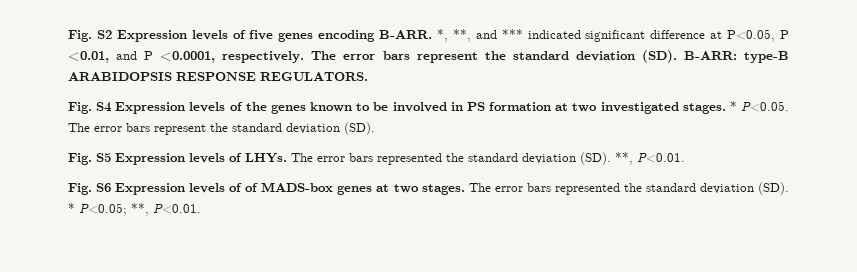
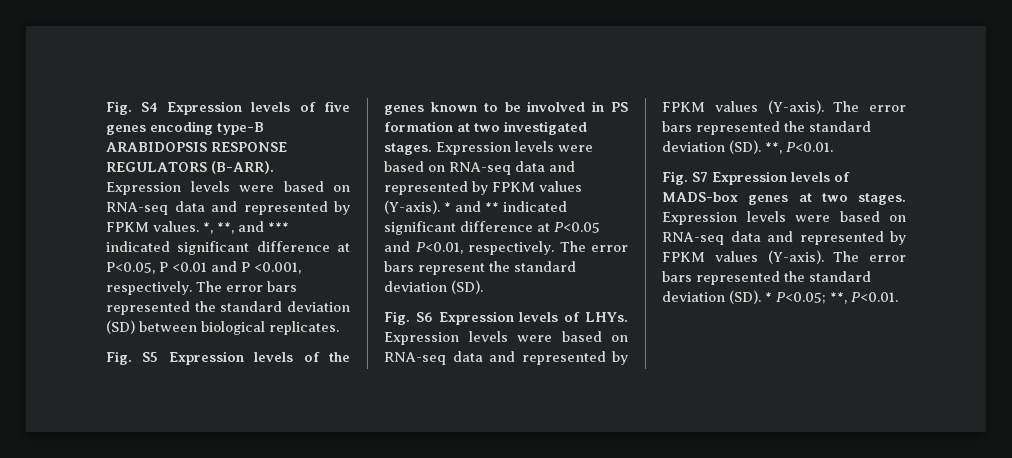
[68,30,112,42] Fig. S2 -> [106,101,158,115] Fig. S4
[379,30,433,39] B-ARR. -> [217,122,264,135] [106,142,287,152] [106,161,274,174] [106,181,350,195] [106,201,350,215] [106,221,199,232] type-B ARABIDOPSIS RESPONSE REGULATORS (B-ARR). Expression levels were based on RNA-seq data and represented by FPKM values.
[68,51,109,63] <0.01, -> [172,262,207,272] <0.01
[160,50,789,63] [68,72,368,81] [68,102,113,114] <0.0001, respectively. The error bars represent the standard deviation (SD). B-ARR: type-B ARABIDOPSIS RESPONSE REGULATORS. // Fig. S4 -> [254,262,301,274] [106,281,297,295] [106,301,350,315] [106,320,339,335] [106,351,159,365] <0.001, respectively. The error bars represented the standard deviation (SD) between biological replicates. // Fig. S5
[729,101,789,112] * P<0.05. -> [436,141,593,155] [384,161,575,175] [384,181,582,195] [384,200,567,214] [384,221,600,235] [384,241,554,255] Expression levels were based on RNA-seq data and represented by FPKM values (Y-axis). * and ** indicated significant difference at P<0.05 and P<0.01, respectively.
[96,153,111,162] S5 -> [415,312,433,322] S6
(287, 158) none -> [384,331,628,345] [384,351,628,365] [662,100,824,114] Expression levels were based on RNA-seq data and represented by FPKM values (Y-axis).
[96,183,259,195] S6 Expression levels of of -> [692,171,850,185] S7 Expression levels of
(465, 189) none -> [662,211,906,225] [662,231,906,245] [662,250,824,264] Expression levels were based on RNA-seq data and represented by FPKM values (Y-axis).

